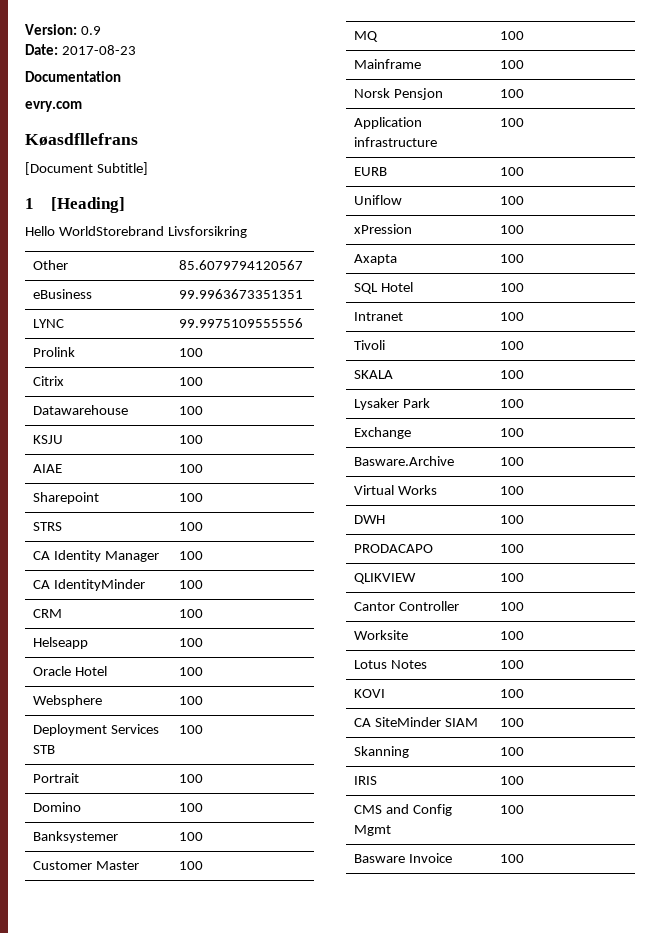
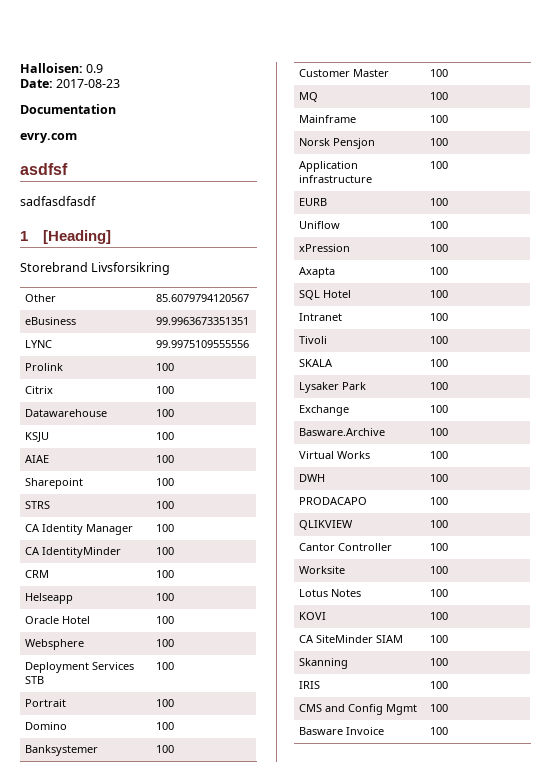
[25,24,77,35] Version: -> [20,63,83,73] Halloisen:
[25,133,138,146] [25,162,148,175] Køasdfllefrans // [Document Subtitle] -> [20,163,68,175] [20,196,96,206] asdfsf // sadfasdfasdf
[25,226,164,236] Hello WorldStorebrand -> [20,262,88,272] Storebrand

